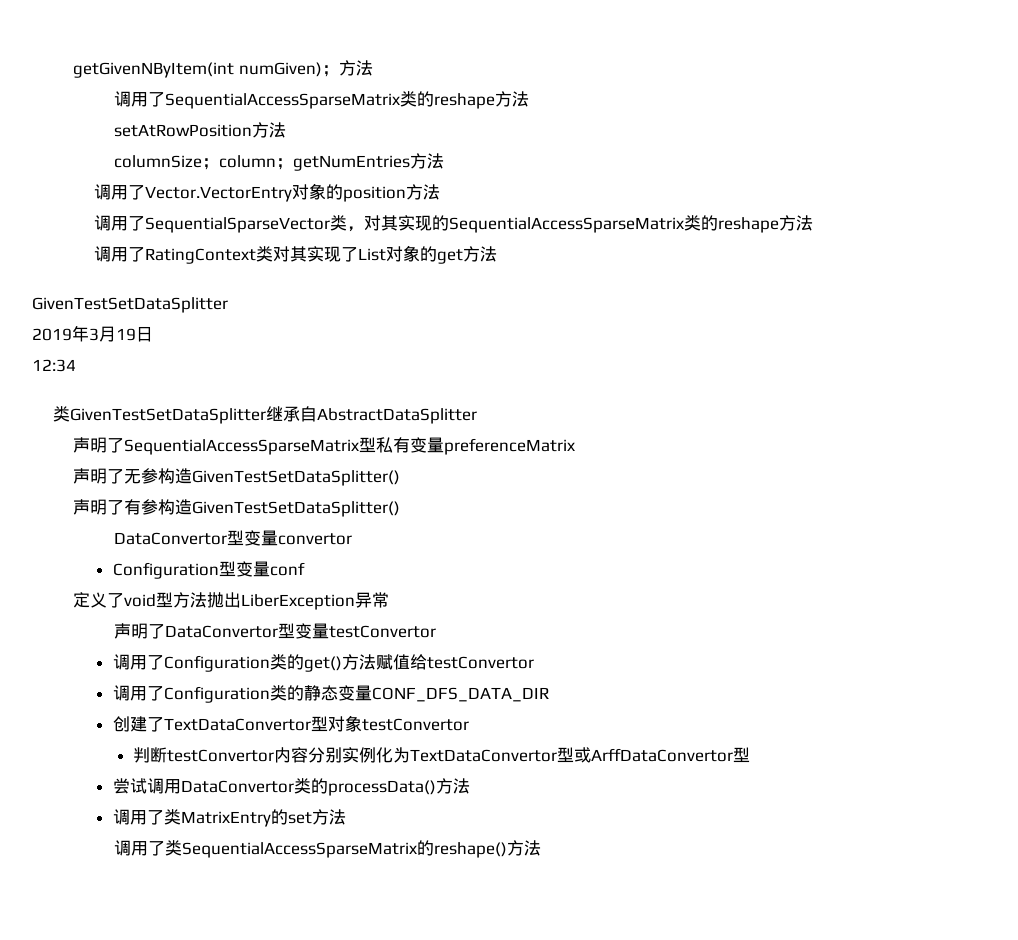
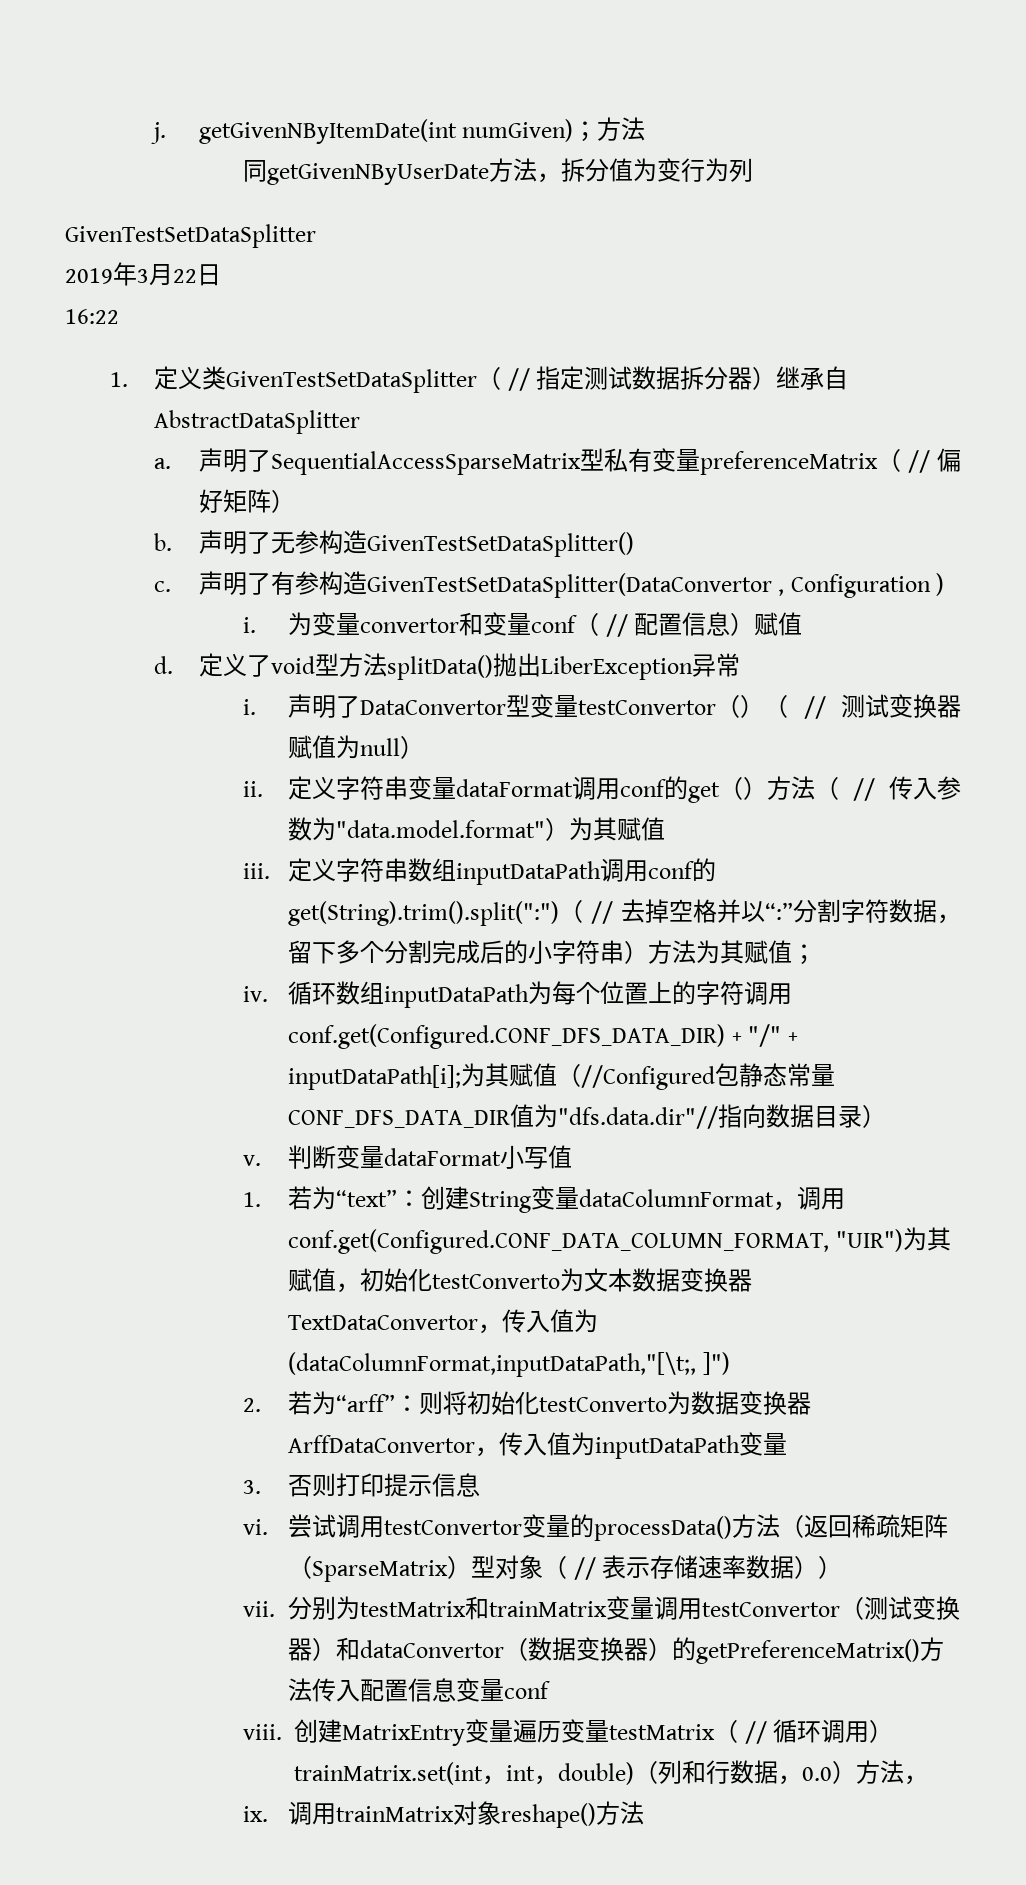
[73,62,235,78] getGivenNByItem(int -> [151,119,457,144] j. getGivenNByItemDate(int
[114,91,530,109] [114,122,287,138] [114,153,445,171] [93,183,440,202] [93,215,813,233] [93,245,497,264] 调用了SequentialAccessSparseMatrix类的reshape方法 // setAtRowPosition方法 // columnSize；column；getNumEntries方法 // 调用了Vector.VectorEntry对象的position方法 // 调用了SequentialSparseVector类，对其实现的SequentialAccessSparseMatrix类的reshape方法 // 调用了RatingContext类对其实现了List对象的get方法 -> [243,158,754,185] 同getGivenNByUserDate方法，拆分值为变行为列
[116,328,136,341] 19 -> [173,269,197,283] 22
[32,359,76,372] [52,406,266,424] 12:34 // 类GivenTestSetDataSplitter -> [65,309,119,324] [109,366,777,393] 16:22 // 1.定义类GivenTestSetDataSplitter（ // 指定测试数据拆分器）
(477, 416) none -> [154,458,172,469] a.
(576, 446) // -> [876,448,961,473] [198,489,295,513] [154,533,173,551] （ // 偏好矩阵） // b.
(401, 478) none -> [154,581,172,592] c.
[192,501,401,517] [114,530,245,546] GivenTestSetDataSplitter() // DataConvertor型 -> [366,573,945,598] [243,612,313,636] GivenTestSetDataSplitter(DataConvertor , Configuration ) // i.为
[112,561,305,579] // Configuration型变量conf // -> [459,612,803,637] [154,656,174,674] 和变量conf（ // 配置信息）赋值 // d.
(208, 600) none -> [386,655,493,680] splitData()
(390, 600) none -> [243,699,257,715] i.
[112,654,534,672] [112,685,549,703] [112,715,469,732] [133,747,751,763] [112,778,470,796] [112,809,346,827] [114,840,435,858] // 调用了Configuration类的get()方法赋值给testConvertor // 调用了Configuration类的静态变量CONF_DFS_DATA_DIR // 创建了TextDataConvertor型对象testConvertor // 判断testConvertor内容分别实例化为TextDataConvertor型或ArffDataConvertor型 // 尝试调用DataConvertor类的processData()方法 // 调用了类MatrixEntry的set方法 // 调用了类SequentialAccessSparseMatrix的 -> [716,694,961,719] [288,735,425,759] [243,776,961,803] [288,817,666,841] [243,858,717,885] [288,899,961,926] [288,940,817,965] [243,981,793,1008] [288,1024,798,1049] [288,1063,836,1090] [288,1104,887,1129] [243,1145,573,1169] [243,1186,846,1213] [288,1227,951,1254] [288,1268,753,1293] [288,1309,599,1334] [288,1352,730,1377] [243,1391,812,1415] [288,1432,788,1459] [243,1473,481,1497] [243,1514,949,1541] [288,1555,843,1582] [243,1596,961,1620] [288,1637,945,1664] [288,1678,551,1702] [243,1719,894,1746] [294,1760,929,1785] [243,1801,502,1825] （）（ // 测试变换器赋值为null） // ii.定义字符串变量dataFormat调用conf的get（）方法（ // 传入参数为"data.model.format"）为其赋值 // iii.定义字符串数组inputDataPath调用conf的get(String).trim().split(":")（ // 去掉空格并以“:”分割字符数据，留下多个分割完成后的小字符串）方法为其赋值； // iv.循环数组inputDataPath为每个位置上的字符调用conf.get(Configured.CONF_DFS_DATA_DIR) + "/" + inputDataPath[i];为其赋值（//Configured包静态常量CONF_DFS_DATA_DIR值为"dfs.data.dir"//指向数据目录） // v.判断变量dataFormat小写值 // 1.若为“text”：创建String变量dataColumnFormat，调用conf.get(Configured.CONF_DATA_COLUMN_FORMAT, "UIR")为其赋值，初始化testConverto为文本数据变换器TextDataConvertor，传入值为(dataColumnFormat,inputDataPath,"[\t;, ]") // 2.若为“arff”：则将初始化testConverto为数据变换器ArffDataConvertor，传入值为inputDataPath变量 // 3.否则打印提示信息 // vi.尝试调用testConvertor变量的processData()方法（返回稀疏矩阵（SparseMatrix）型对象（ // 表示存储速率数据）） // vii.分别为testMatrix和trainMatrix变量调用testConvertor（测试变换器）和dataConvertor（数据变换器）的getPreferenceMatrix()方法传入配置信息变量conf // viii.创建MatrixEntry变量遍历变量testMatrix（ // 循环调用）trainMatrix.set(int，int，double)（列和行数据，0.0）方法， // ix.调用trainMatrix对象

